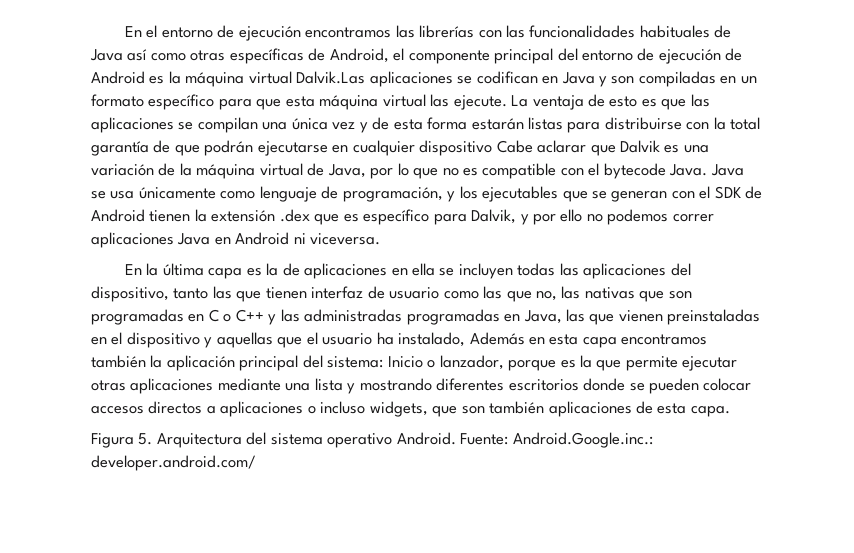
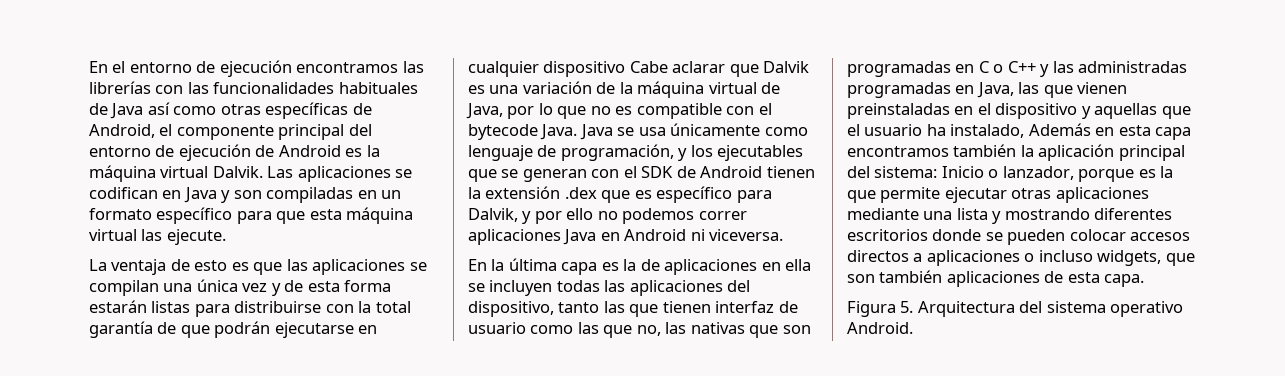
[296,71,366,84] Dalvik.Las -> [212,166,294,178] Dalvik. Las
(507, 102) none -> (226, 237) //
[460,432,653,448] [91,455,256,471] Fuente: Android.Google.inc.: developer.android.com/ -> (913, 328) none

